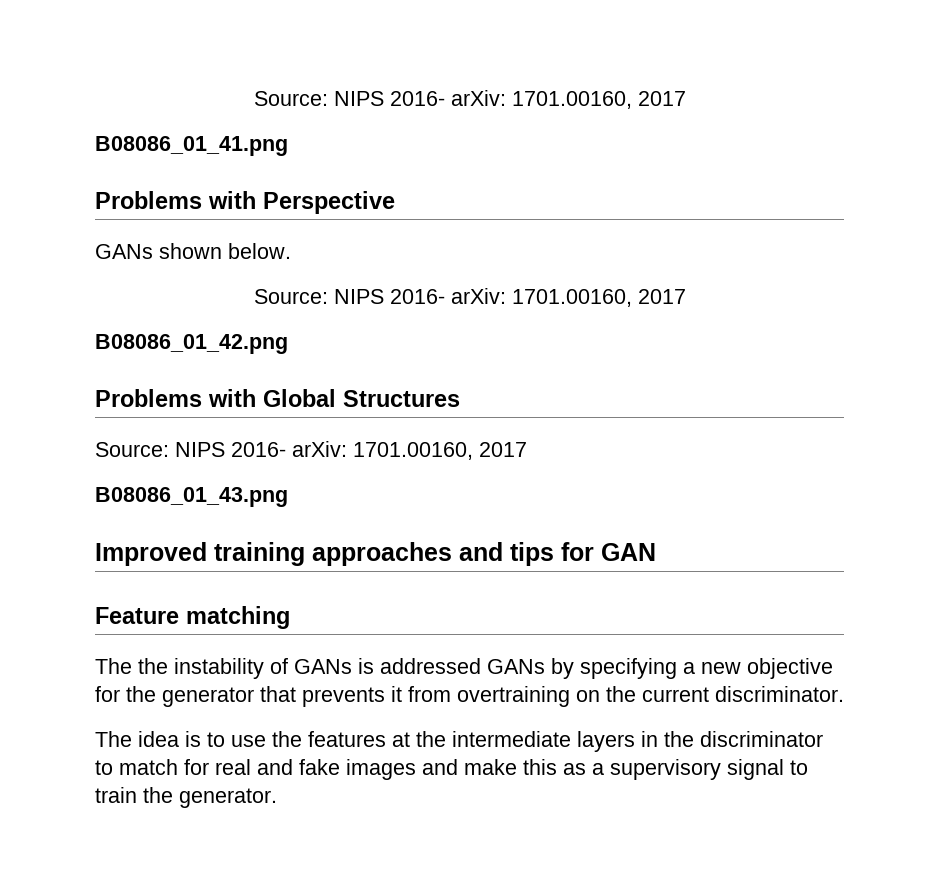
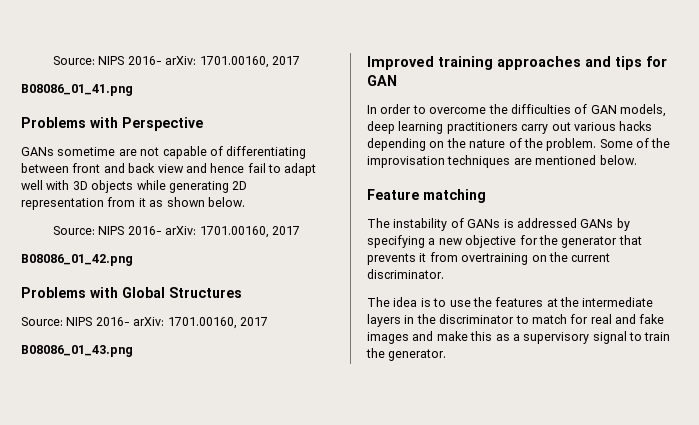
(153, 251) none -> [57,146,307,159] [21,163,317,176] [21,180,248,193] [21,197,164,210] sometime are not capable of differentiating between front and back view and hence fail to adapt well with 3D objects while generating 2D representation from it as
(656, 552) none -> [367,104,666,117] [367,121,653,134] [367,138,671,151] [367,155,637,168] // In order to overcome the difficulties of GAN models, deep learning practitioners carry out various hacks depending on the nature of the problem. Some of the improvisation techniques are mentioned below.
[138,658,168,674] the -> (390, 223) none

